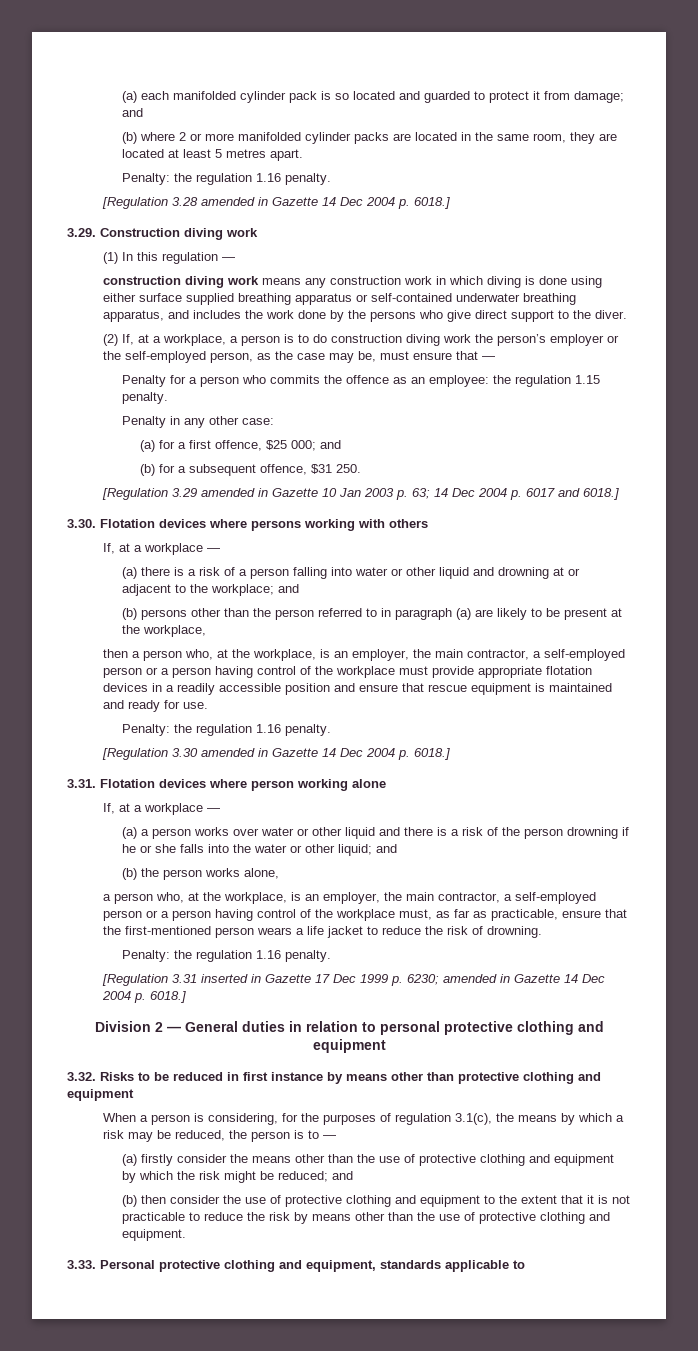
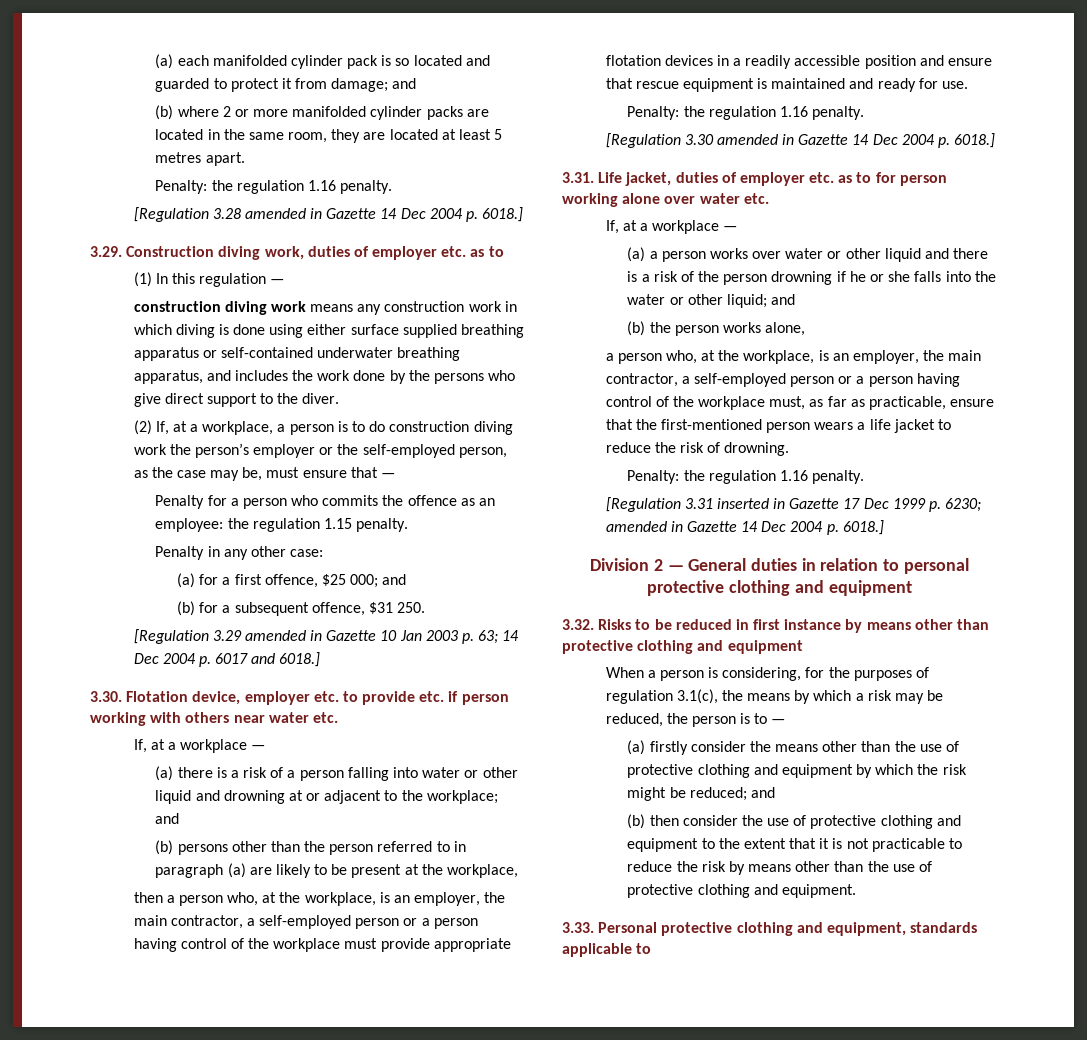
[226,228,258,237] work -> [264,246,504,260] work, duties of employer etc. as to
[159,519,301,531] devices where persons -> [192,691,509,705] device, employer etc. to provide etc. if person
(428, 523) none -> [233,712,338,723] near water etc.
[100,779,247,788] Flotation devices where -> [598,172,896,186] Life jacket, duties of employer etc. as to for
(386, 783) none -> [664,193,769,204] over water etc.

